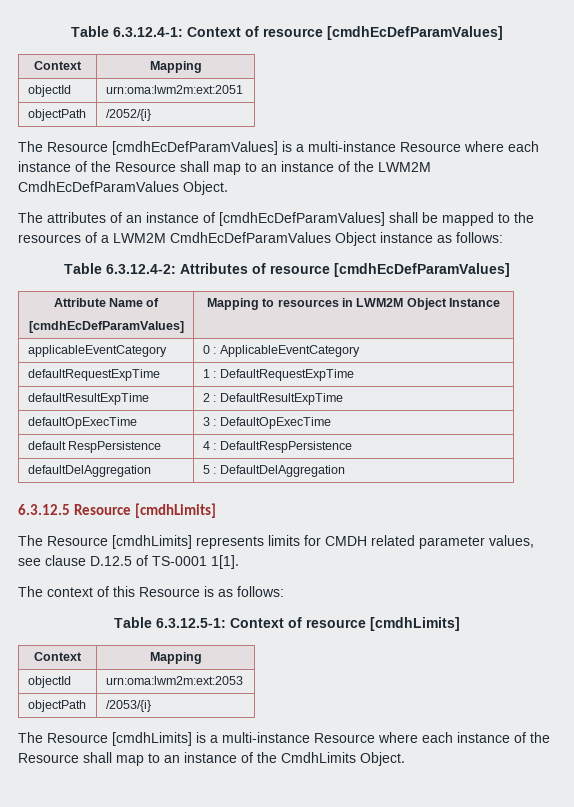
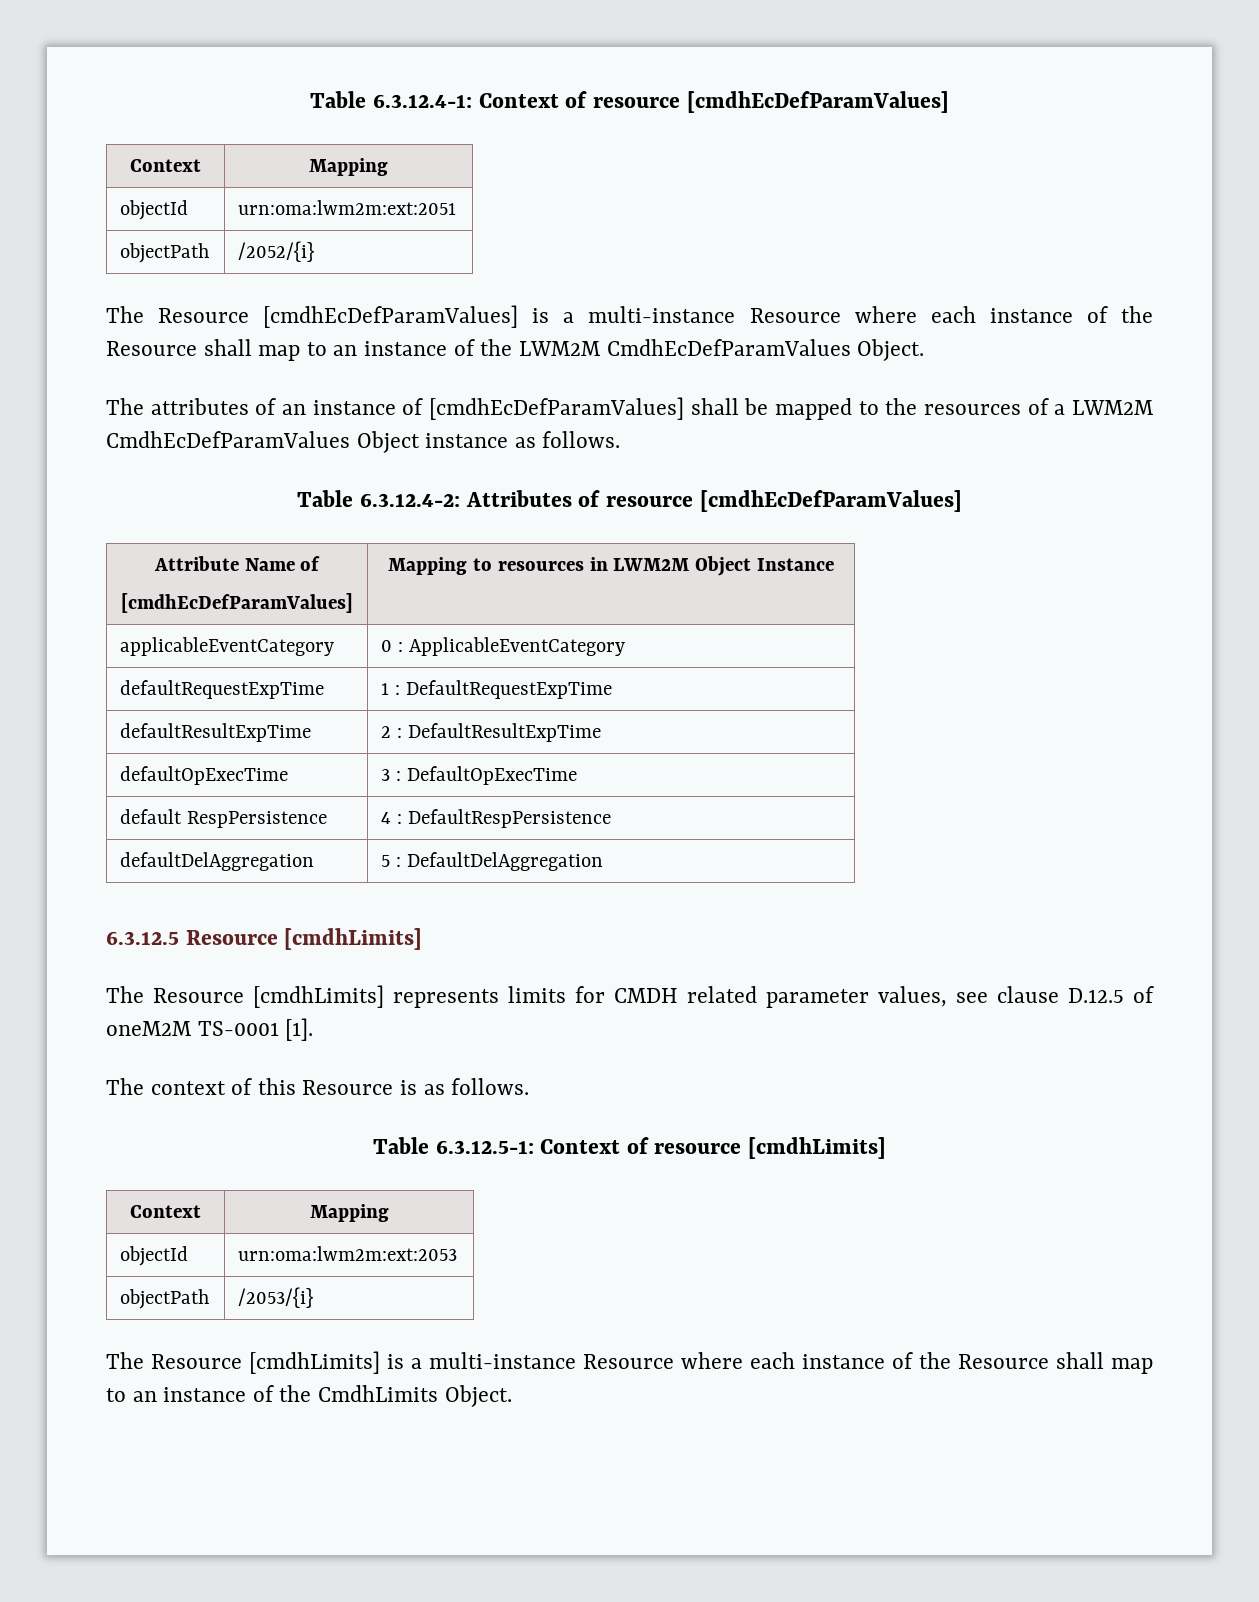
[456,232,503,243] follows: -> [542,431,621,448] follows.
[152,555,239,569] TS-0001 1[1]. -> [106,1018,314,1041] oneM2M TS-0001 [1].
[237,586,284,597] follows: -> [451,1078,530,1095] follows.

